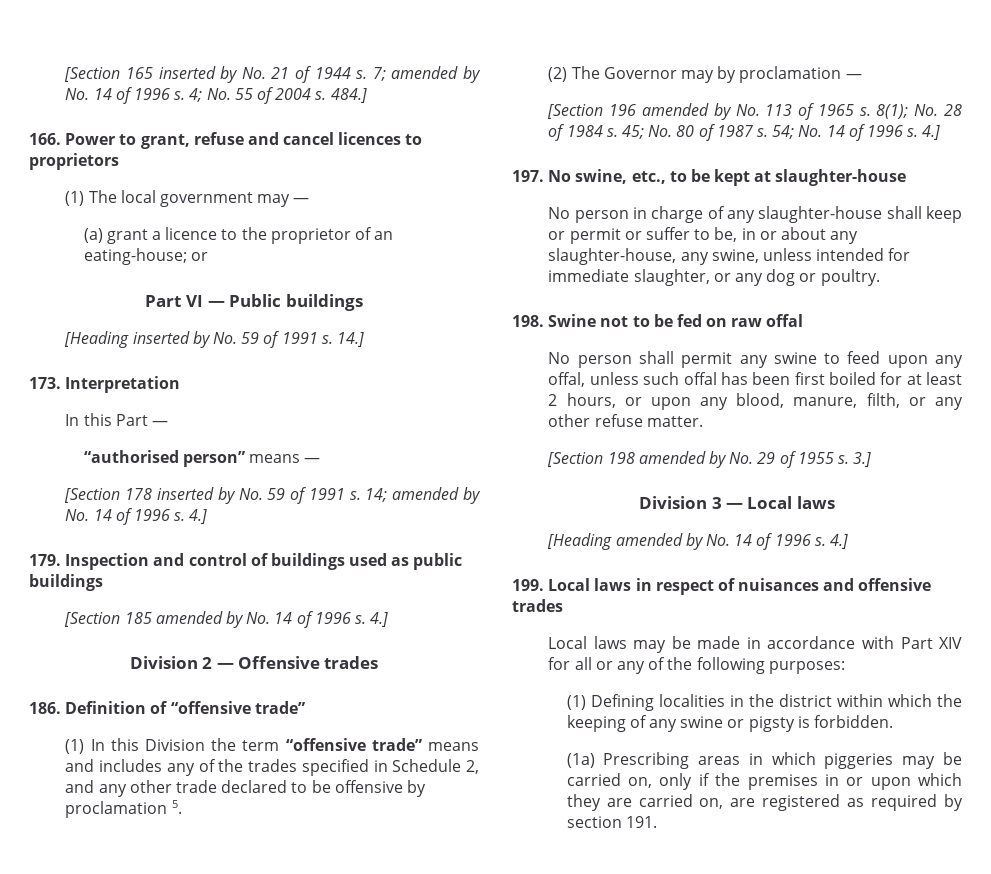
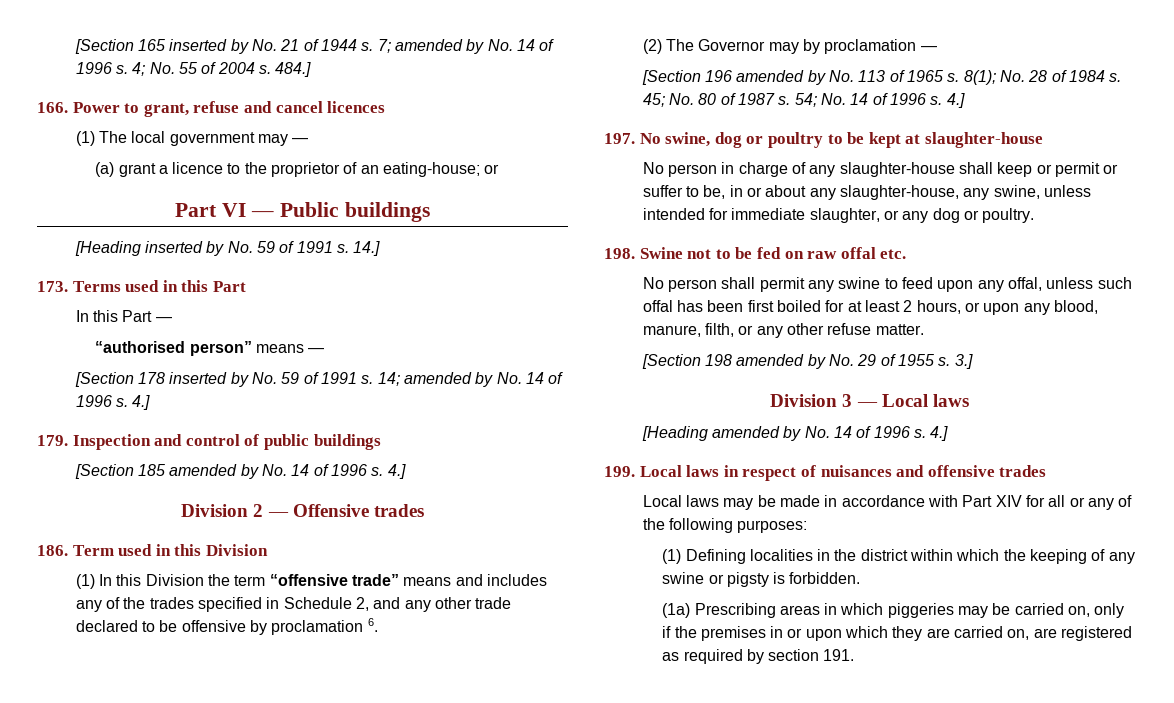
[405,134,423,145] [29,153,119,170] to proprietors -> (386, 107) none
[65,376,181,393] Interpretation -> [72,280,246,292] Terms used in this Part
[270,553,410,570] buildings used as -> (260, 440) none
[65,701,305,714] Definition of “offensive trade” -> [72,544,268,556] Term used in this Division
[171,800,182,814] 5. -> [367,618,378,632] 6.
[631,171,666,184] etc., -> [714,132,823,148] dog or poultry
(804, 320) none -> [880,249,907,259] etc.

